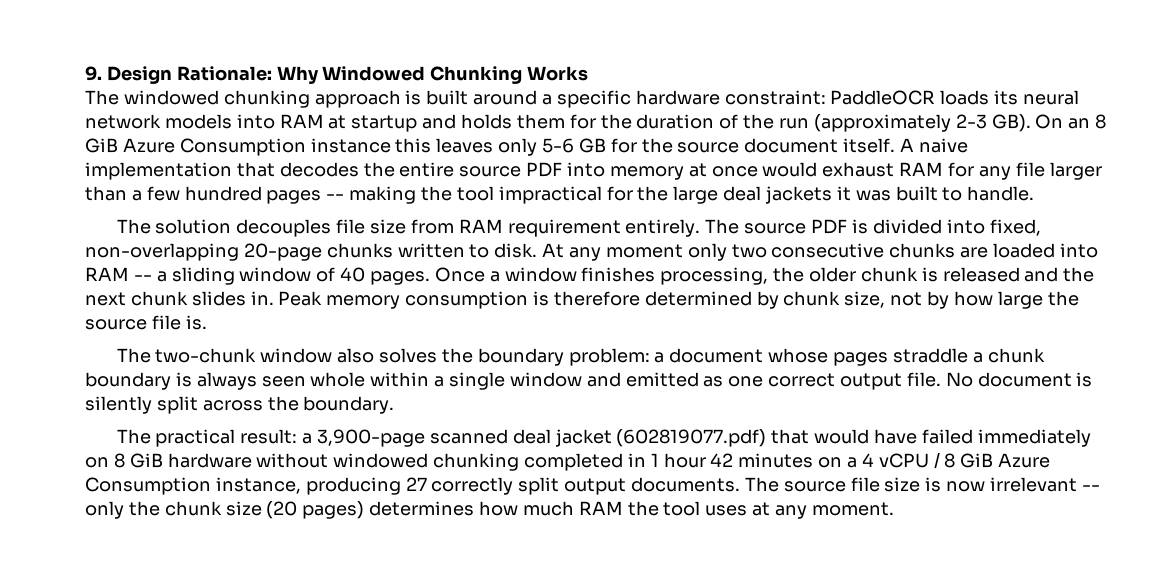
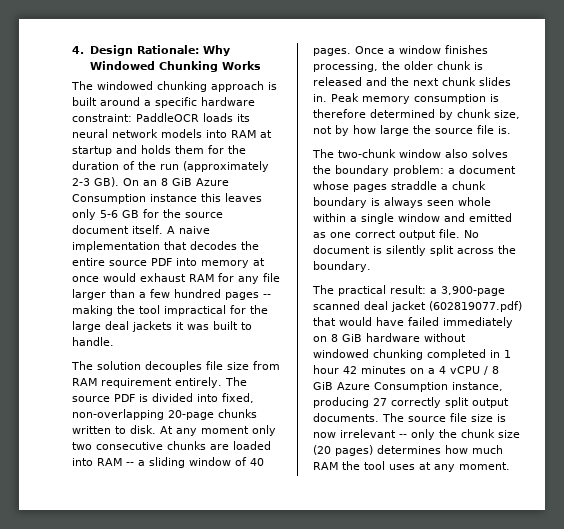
[85,66,102,81] 9. -> [72,46,84,54] 4.

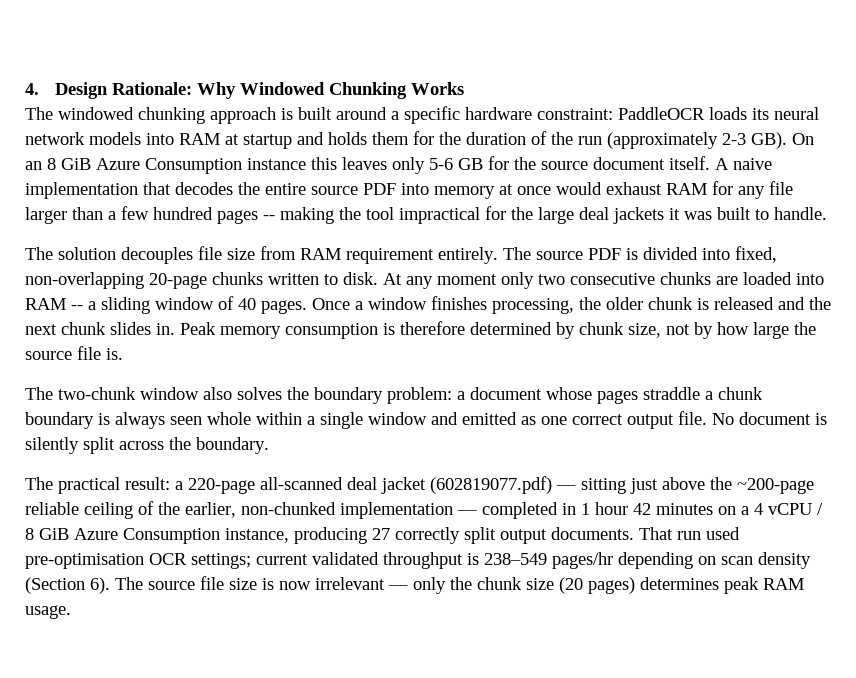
[441,286,505,296] [313,301,360,310] 3,900-page scanned -> [188,477,343,494] 220-page all-scanned
[313,317,513,328] [313,333,466,342] [313,349,423,360] that would have failed immediately on 8 GiB hardware without windowed chunking -> [556,477,814,494] [25,501,477,519] — sitting just above the ~200-page reliable ceiling of the earlier, non-chunked implementation —
(379, 417) none -> [639,527,740,540] [25,552,811,569] [25,577,110,594] That run used pre-optimisation OCR settings; current validated throughput is 238–549 pages/hr depending on scan density (Section 6).
[399,434,407,438] -- -> [388,585,408,590] —
[445,445,503,454] [313,461,510,472] how much RAM the tool uses at any moment. -> [724,577,804,594] [25,605,71,619] peak RAM usage.

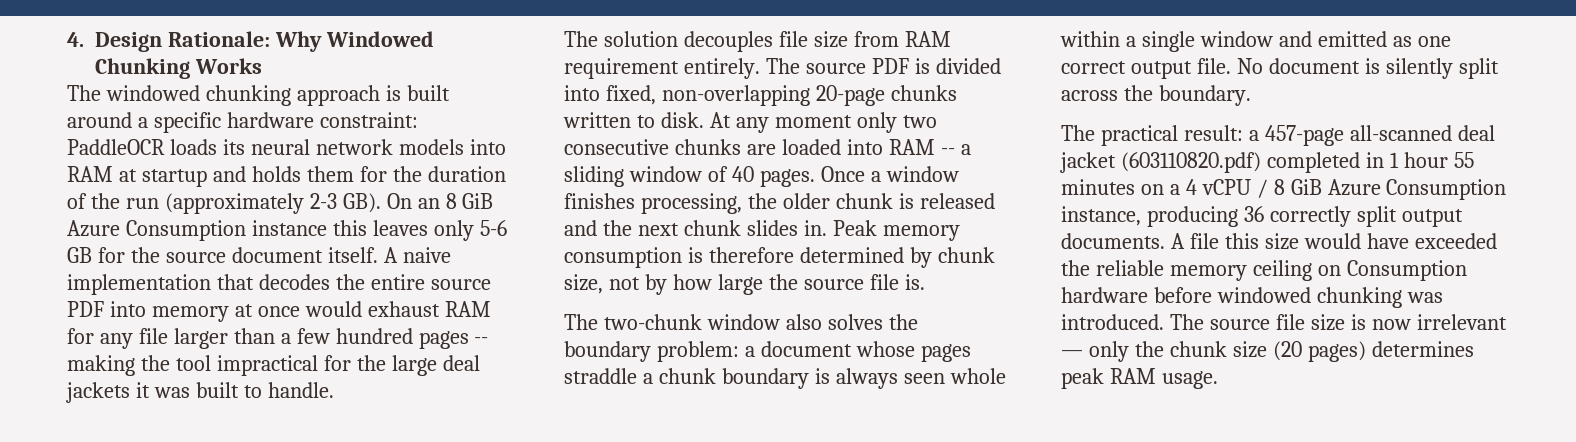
[188,478,255,494] 220-page -> [1264,125,1344,146] 457-page
[430,476,814,494] [25,501,477,519] (602819077.pdf) — sitting just above the ~200-page reliable ceiling of the earlier, non-chunked implementation — -> [1120,152,1261,173] (603110820.pdf)
[633,503,651,515] 42 -> [1453,152,1474,168] 55
[372,528,390,540] 27 -> [1243,206,1264,222] 36
[639,527,740,540] [25,552,811,569] [25,577,110,594] That run used pre-optimisation OCR settings; current validated throughput is 238–549 pages/hr depending on scan density (Section 6). -> [1170,233,1497,250] [1061,260,1467,281] [1061,287,1443,308] [1061,314,1164,330] A file this size would have exceeded the reliable memory ceiling on Consumption hardware before windowed chunking was introduced.

